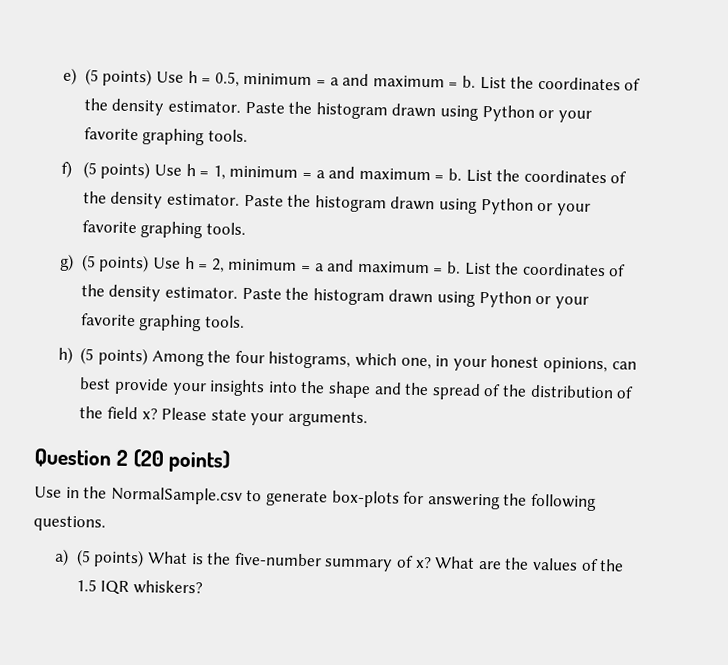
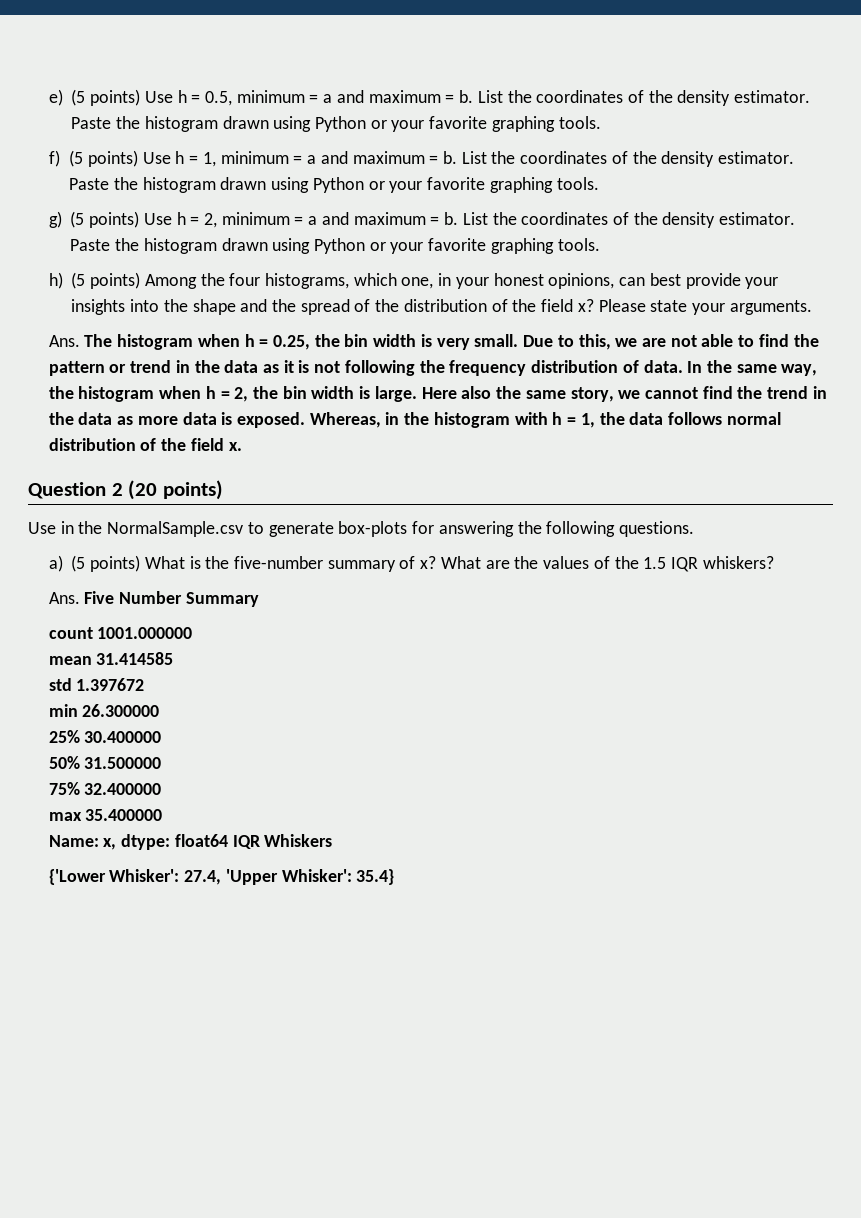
(368, 419) none -> [48,334,819,350] [48,360,818,376] [48,386,827,402] [48,412,781,428] [48,438,242,451] // Ans. The histogram when h = 0.25, the bin width is very small. Due to this, we are not able to find the pattern or trend in the data as it is not following the frequency distribution of data. In the same way, the histogram when h = 2, the bin width is large. Here also the same story, we cannot find the trend in the data as more data is exposed. Whereas, in the histogram with h = 1, the data follows normal distribution of the field x.
(204, 587) none -> [48,591,259,607] [48,627,193,639] [48,652,174,665] [48,678,145,691] [48,704,160,717] [48,730,162,743] [48,756,162,769] [48,782,162,795] [48,809,163,821] [48,834,333,850] [48,869,395,885] // Ans. Five Number Summary // count 1001.000000 // mean 31.414585 // std 1.397672 // min 26.300000 // 25% 30.400000 // 50% 31.500000 // 75% 32.400000 // max 35.400000 // Name: x, dtype: float64 IQR Whiskers // {'Lower Whisker': 27.4, 'Upper Whisker': 35.4}

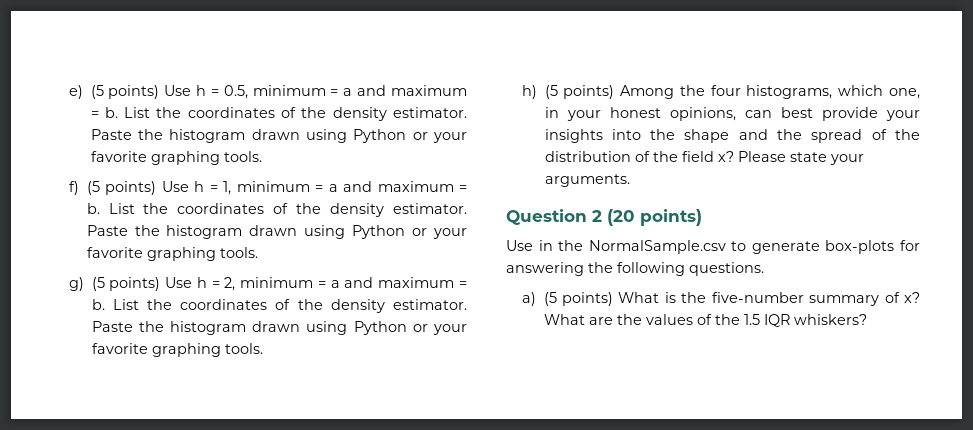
[48,334,819,350] [48,360,818,376] [48,386,827,402] [48,412,781,428] [48,438,242,451] // Ans. The histogram when h = 0.25, the bin width is very small. Due to this, we are not able to find the pattern or trend in the data as it is not following the frequency distribution of data. In the same way, the histogram when h = 2, the bin width is large. Here also the same story, we cannot find the trend in the data as more data is exposed. Whereas, in the histogram with h = 1, the data follows normal distribution of the field x. -> (630, 180) none
[48,591,259,607] [48,627,193,639] [48,652,174,665] [48,678,145,691] [48,704,160,717] [48,730,162,743] [48,756,162,769] [48,782,162,795] [48,809,163,821] [48,834,333,850] [48,869,395,885] // Ans. Five Number Summary // count 1001.000000 // mean 31.414585 // std 1.397672 // min 26.300000 // 25% 30.400000 // 50% 31.500000 // 75% 32.400000 // max 35.400000 // Name: x, dtype: float64 IQR Whiskers // {'Lower Whisker': 27.4, 'Upper Whisker': 35.4} -> (867, 319) none

